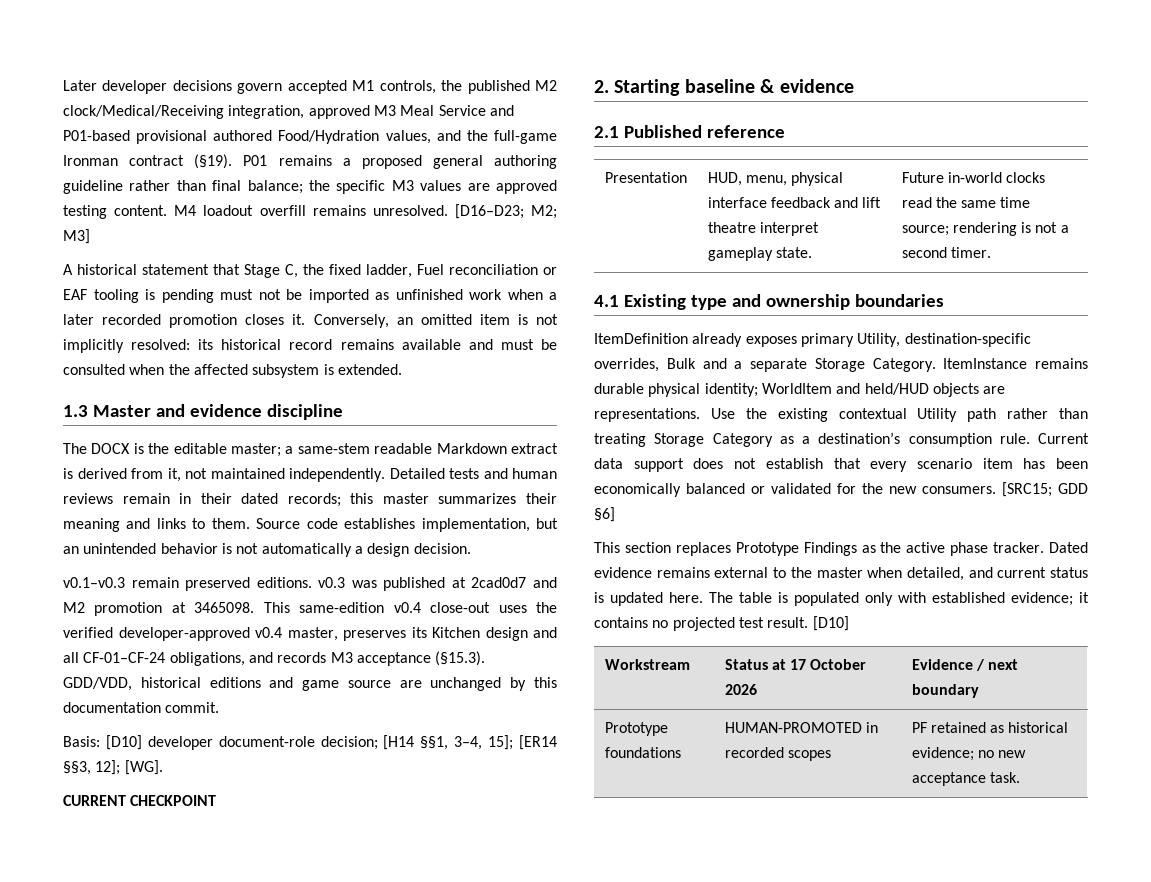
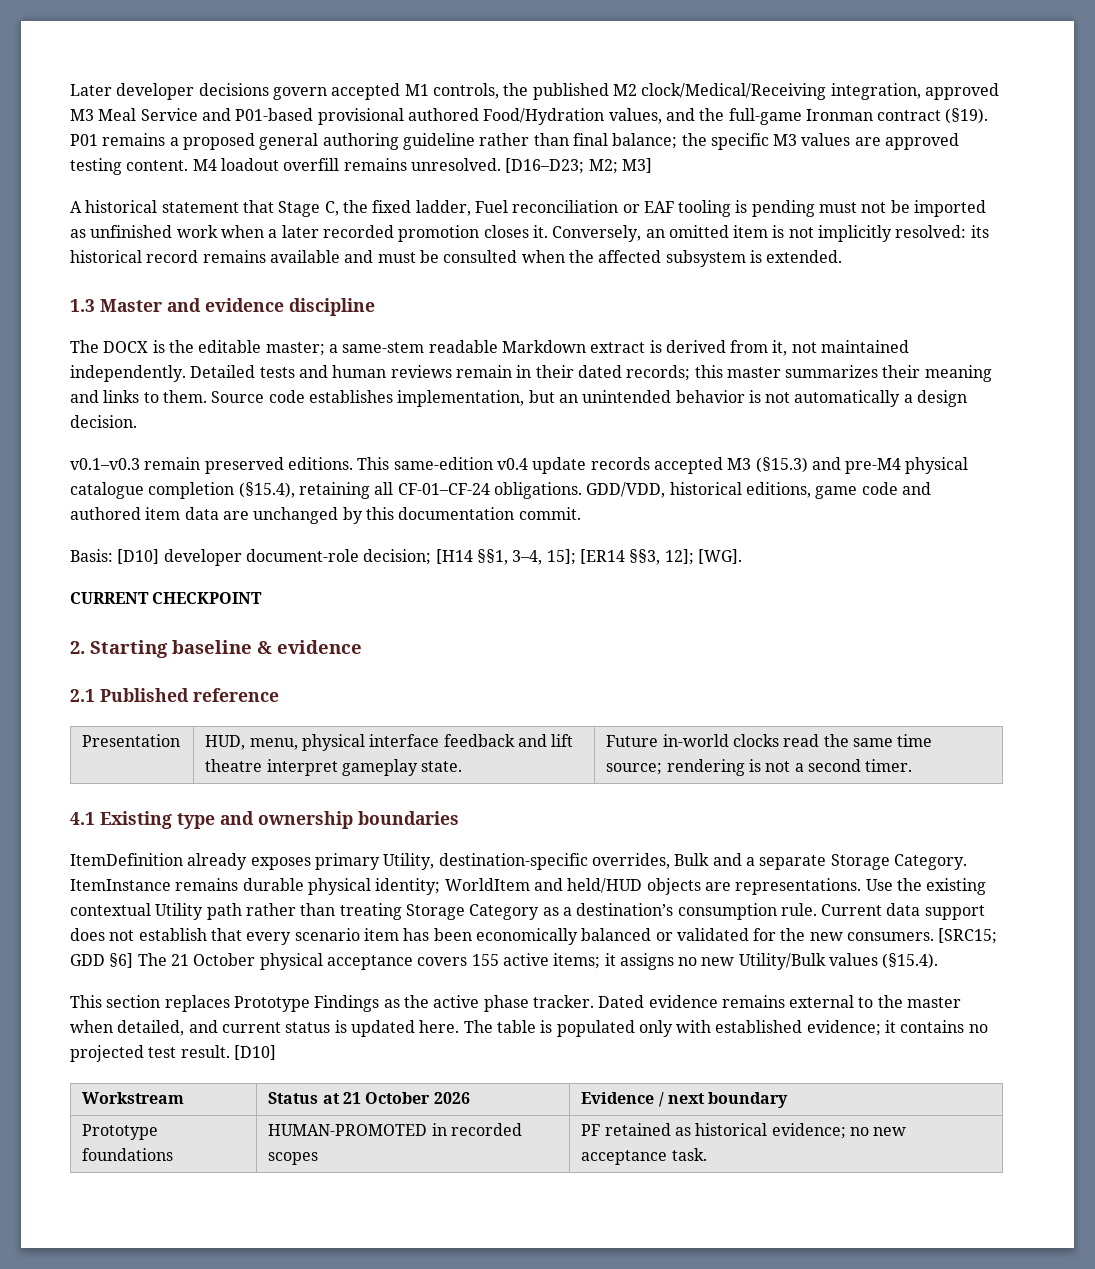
[318,577,557,591] [63,602,558,616] [63,627,557,641] [63,651,486,666] [63,677,391,691] v0.3 was published at 2cad0d7 and M2 promotion at 3465098. This same-edition v0.4 close-out uses the verified developer-approved v0.4 master, preserves its Kitchen design and all CF-01–CF-24 obligations, and records M3 acceptance (§15.3). GDD/VDD, historical editions and game source -> [357,457,969,474] [70,482,931,499] [70,507,219,520] This same-edition v0.4 update records accepted M3 (§15.3) and pre-M4 physical catalogue completion (§15.4), retaining all CF-01–CF-24 obligations. GDD/VDD, historical editions, game code and authored item data
(615, 514) none -> [137,953,939,970] The 21 October physical acceptance covers 155 active items; it assigns no new Utility/Bulk values (§15.4).
[790,659,807,670] 17 -> [342,1092,361,1104] 21

